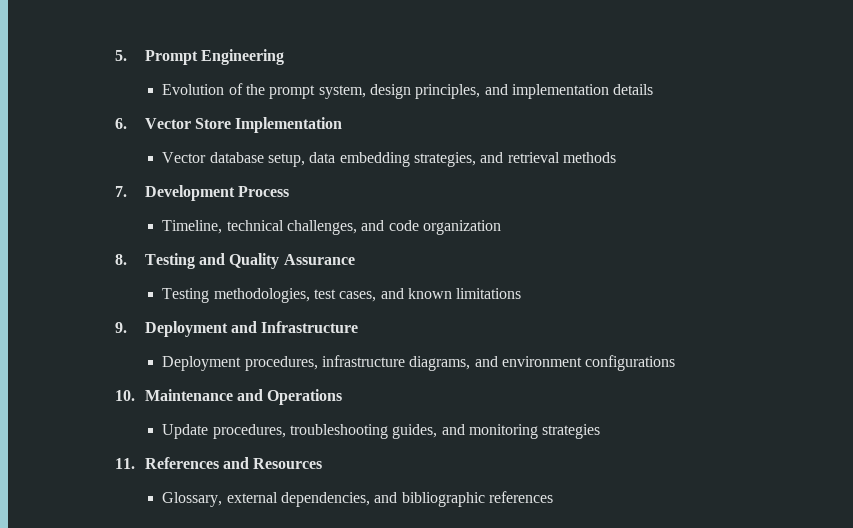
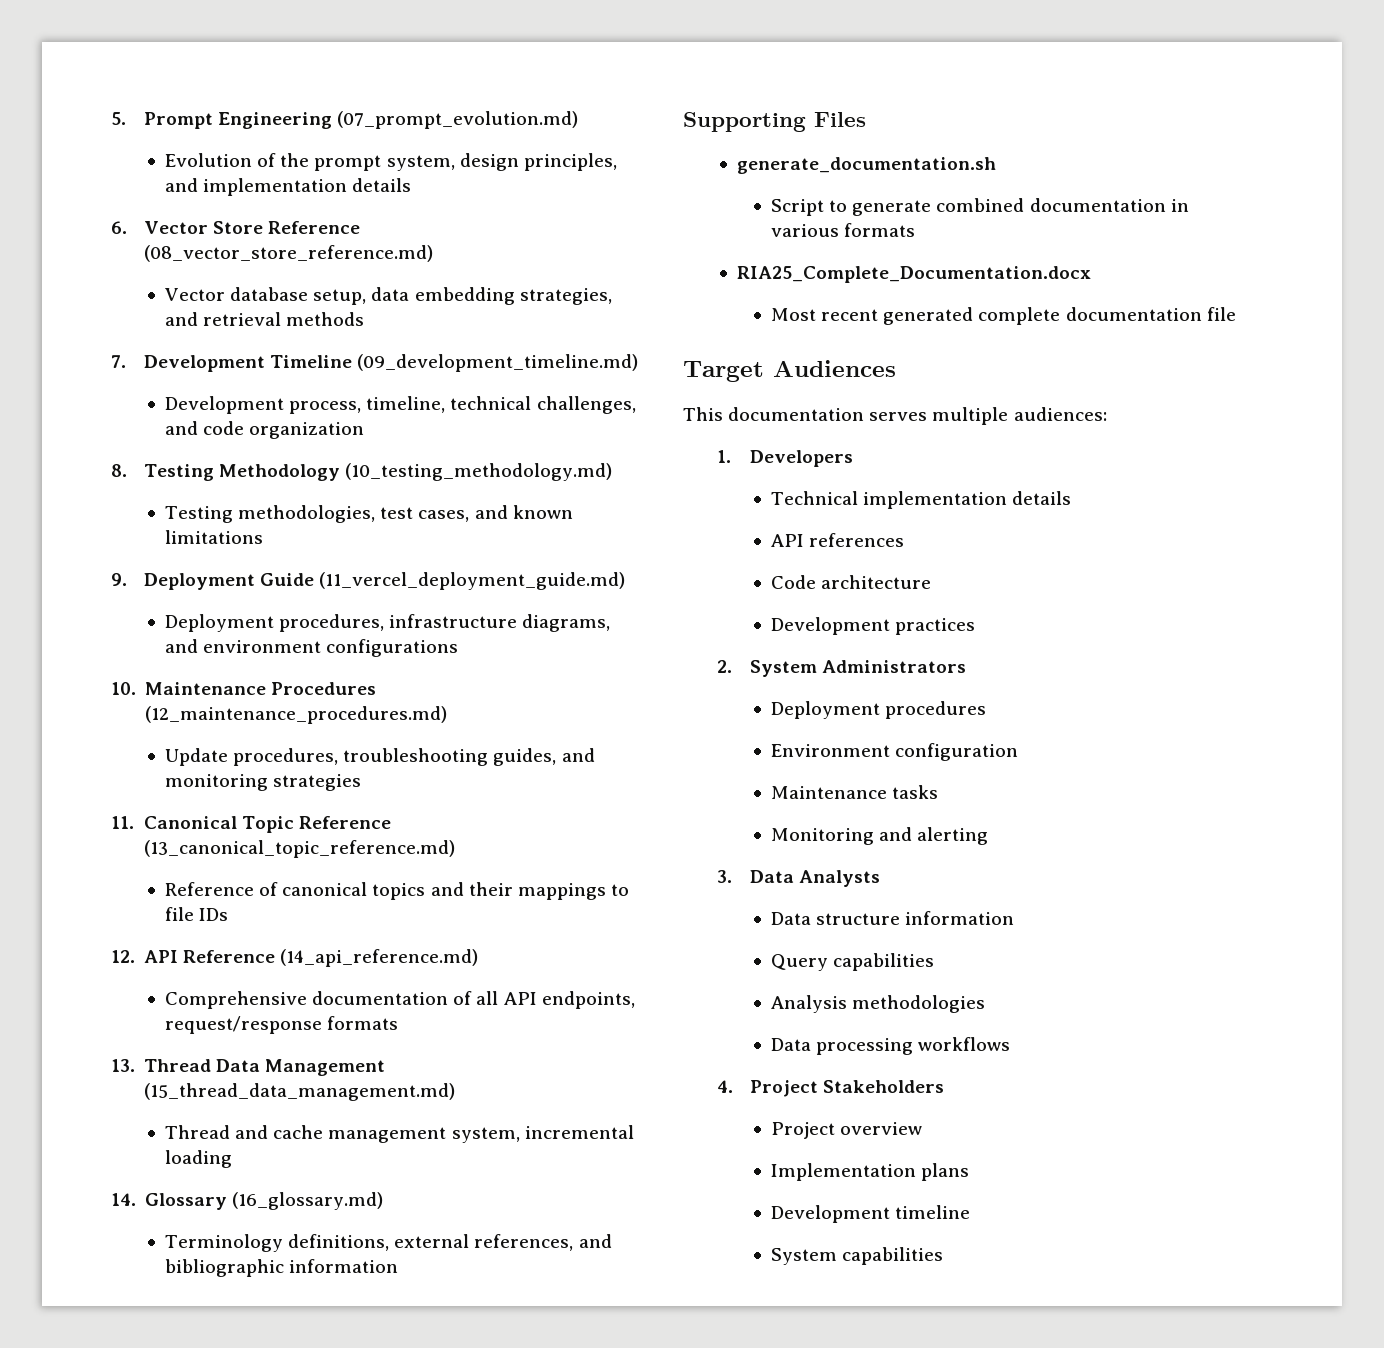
(285, 57) none -> [337,111,579,129] (07_prompt_evolution.md)
[235,117,343,133] Implementation -> [268,221,361,234] [144,245,434,262] Reference (08_vector_store_reference.md)
[238,186,290,197] [162,220,223,234] Process // Timeline, -> [270,354,639,372] [165,396,446,414] Timeline (09_development_timeline.md) // Development process, timeline,
[199,253,355,269] and Quality Assurance -> [219,463,613,481] Methodology (10_testing_methodology.md)
[231,321,359,333] and Infrastructure -> [260,572,626,590] Guide (11_vercel_deployment_guide.md)
[237,389,343,405] and Operations -> [271,682,377,695] [145,706,448,724] Procedures (12_maintenance_procedures.md)
[144,457,323,469] [162,491,553,507] References and Resources // Glossary, external dependencies, and bibliographic references -> [144,816,392,833] [144,840,456,858] [165,882,629,900] [165,907,229,921] [110,949,479,967] [165,991,635,1009] [165,1016,399,1034] [110,1059,386,1076] [144,1083,456,1101] [165,1125,634,1143] [165,1150,233,1168] [110,1192,384,1210] [165,1234,612,1252] [165,1259,399,1277] [683,112,866,132] [737,157,997,174] [771,198,1189,216] [771,223,916,237] [737,266,1092,283] [771,307,1236,325] [683,360,896,382] [683,407,1107,425] [716,450,854,467] [771,491,1072,509] [771,533,905,547] [771,575,932,589] [771,617,976,635] [716,660,967,677] [771,701,987,719] [771,743,1019,761] [771,785,939,799] [771,827,989,845] [716,870,881,887] [771,911,1015,925] [771,953,935,971] [771,995,986,1013] [771,1037,1011,1055] [716,1080,945,1097] [771,1122,923,1139] [771,1163,970,1181] [771,1205,971,1223] [771,1247,944,1265] Canonical Topic Reference (13_canonical_topic_reference.md) // Reference of canonical topics and their mappings to file IDs // 12. API Reference (14_api_reference.md) // Comprehensive documentation of all API endpoints, request/response formats // 13. Thread Data Management (15_thread_data_management.md) // Thread and cache management system, incremental loading // 14. Glossary (16_glossary.md) // Terminology definitions, external references, and bibliographic information // Supporting Files // generate_documentation.sh // Script to generate combined documentation in various formats // RIA25_Complete_Documentation.docx // Most recent generated complete documentation file // Target Audiences // This documentation serves multiple audiences: // 1. Developers // Technical implementation details // API references // Code architecture // Development practices // 2. System Administrators // Deployment procedures // Environment configuration // Maintenance tasks // Monitoring and alerting // 3. Data Analysts // Data structure information // Query capabilities // Analysis methodologies // Data processing workflows // 4. Project Stakeholders // Project overview // Implementation plans // Development timeline // System capabilities

